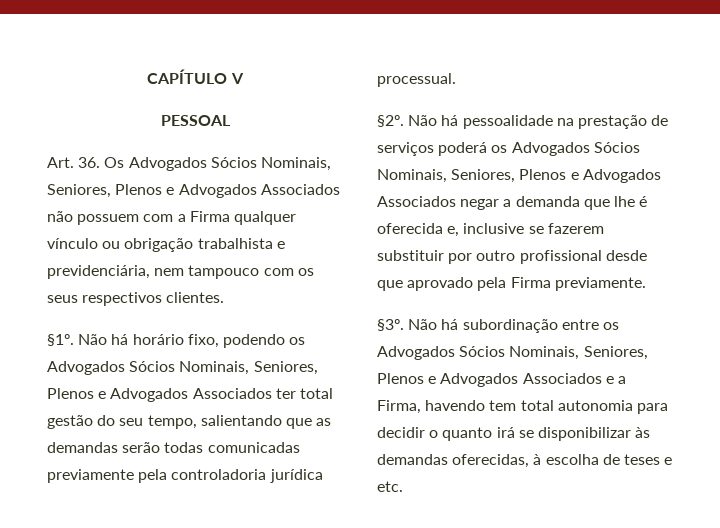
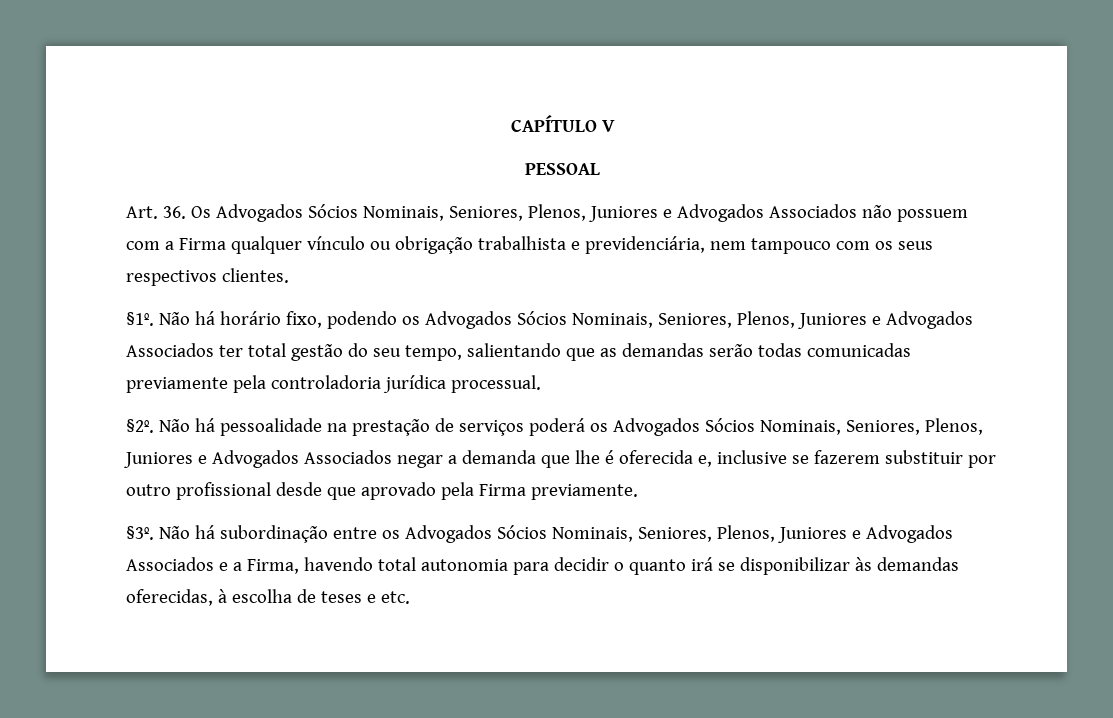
[115,184,163,195] Plenos -> [527,204,658,222] Plenos, Juniores
[47,388,94,399] Plenos -> [736,311,867,329] Plenos, Juniores
[519,169,567,180] Plenos -> [924,418,983,435] [124,452,193,468] Plenos, Juniores
[377,373,424,384] Plenos -> [716,525,847,543] Plenos, Juniores
[489,400,517,411] tem -> (373, 564) none

